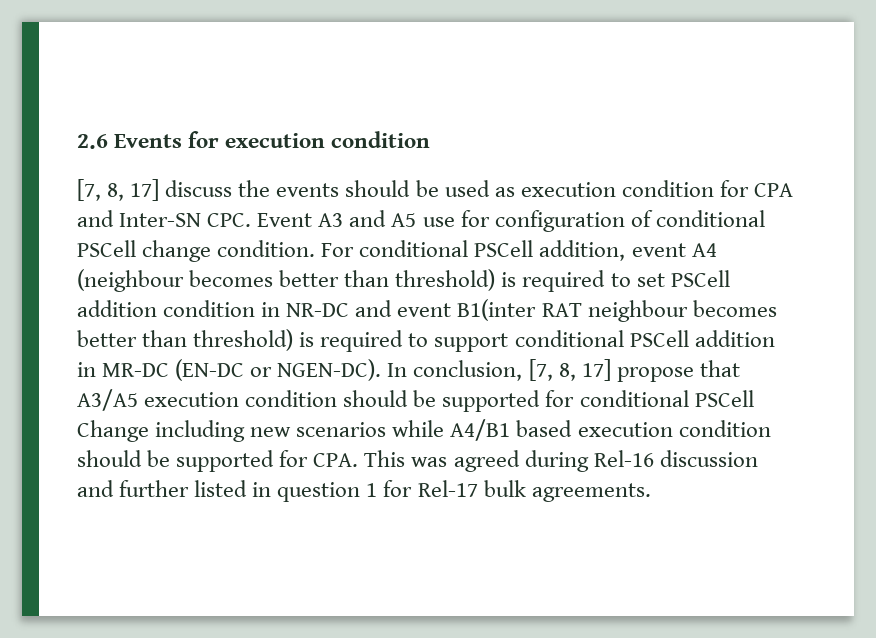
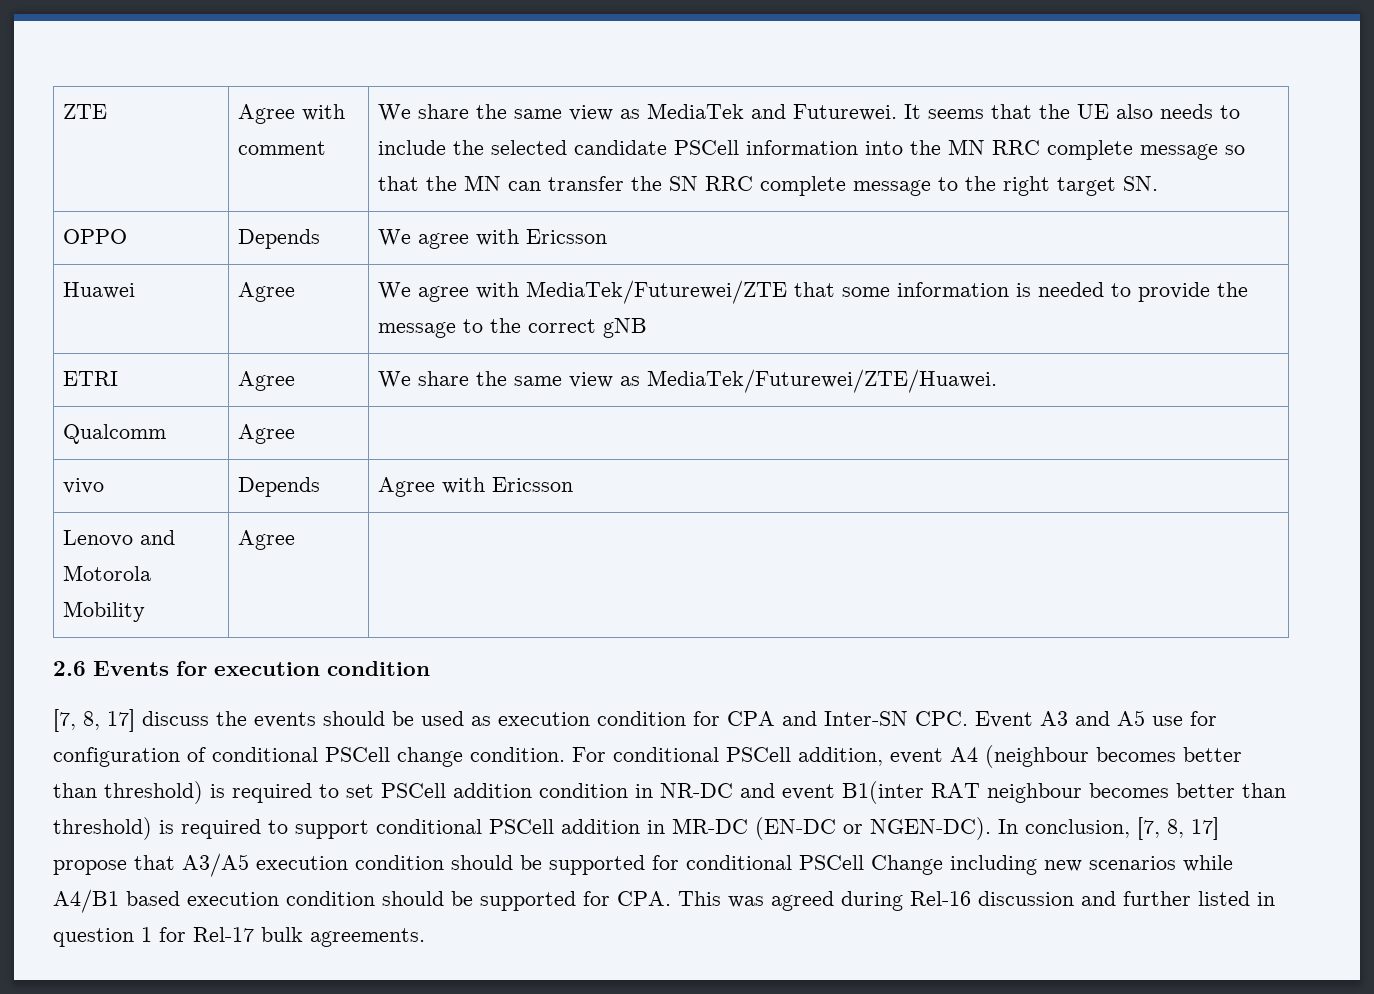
(77, 141) none -> [62,104,107,119] [237,104,345,124] [237,141,326,155] [377,103,1240,121] [377,139,1245,160] [377,175,1158,196] [62,229,127,244] [237,229,320,249] [377,229,607,249] [62,282,135,299] [237,282,295,302] [377,280,1248,304] [377,318,647,338] [62,371,118,386] [237,371,295,391] [377,369,997,393] [62,424,166,444] [237,424,295,444] [62,478,104,494] [237,477,320,497] [377,477,573,497] [62,530,175,547] [62,565,151,581] [62,601,145,622] [237,530,295,550] ZTE | Agree with comment | We share the same view as MediaTek and Futurewei. It seems that the UE also needs to include the selected candidate PSCell information into the MN RRC complete message so that the MN can transfer the SN RRC complete message to the right target SN. // OPPO | Depends | We agree with Ericsson // Huawei | Agree | We agree with MediaTek/Futurewei/ZTE that some information is needed to provide the message to the correct gNB // ETRI | Agree | We share the same view as MediaTek/Futurewei/ZTE/Huawei. // Qualcomm | Agree | // vivo | Depends | Agree with Ericsson // Lenovo and Motorola Mobility | Agree | //

